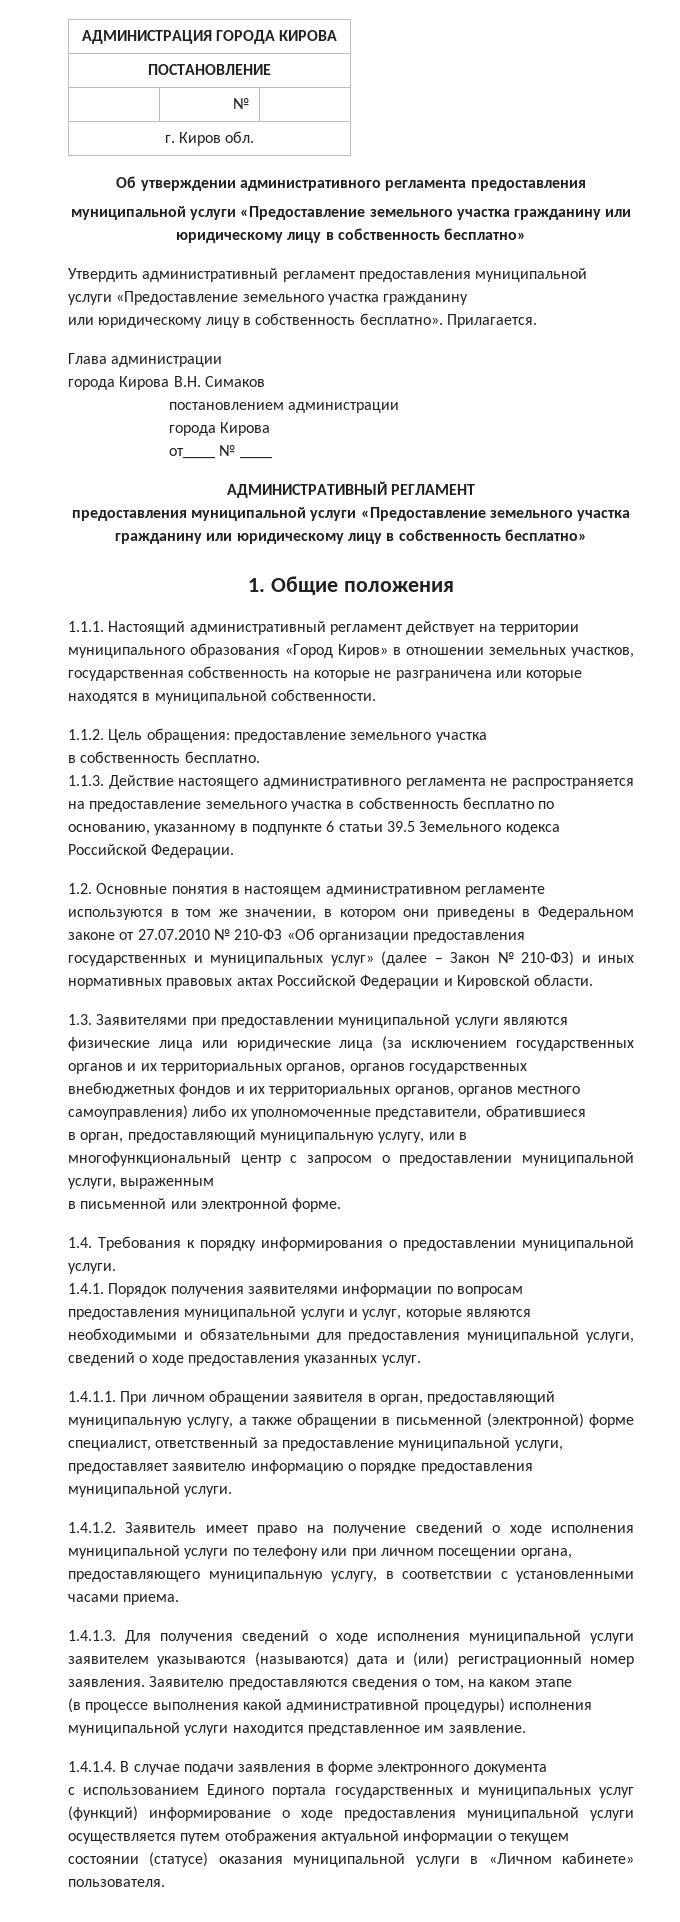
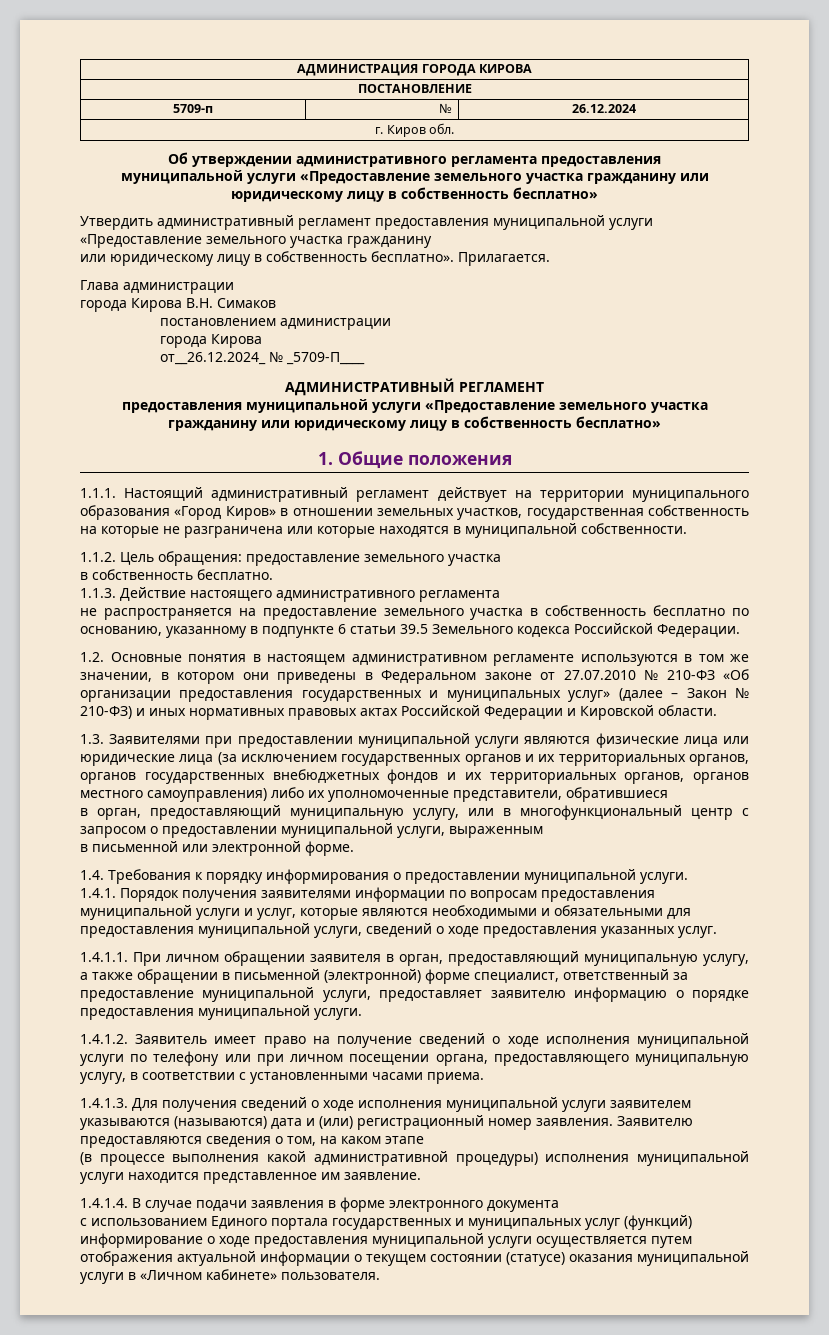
(271, 69) none -> [173,104,213,113] 5709-п
(249, 103) none -> [571,104,636,113] 26.12.2024
[168,445,236,459] [239,456,272,459] от____ № ____ -> [159,351,365,365] от__26.12.2024_ № _5709-П____
(486, 783) none -> (500, 596) //

